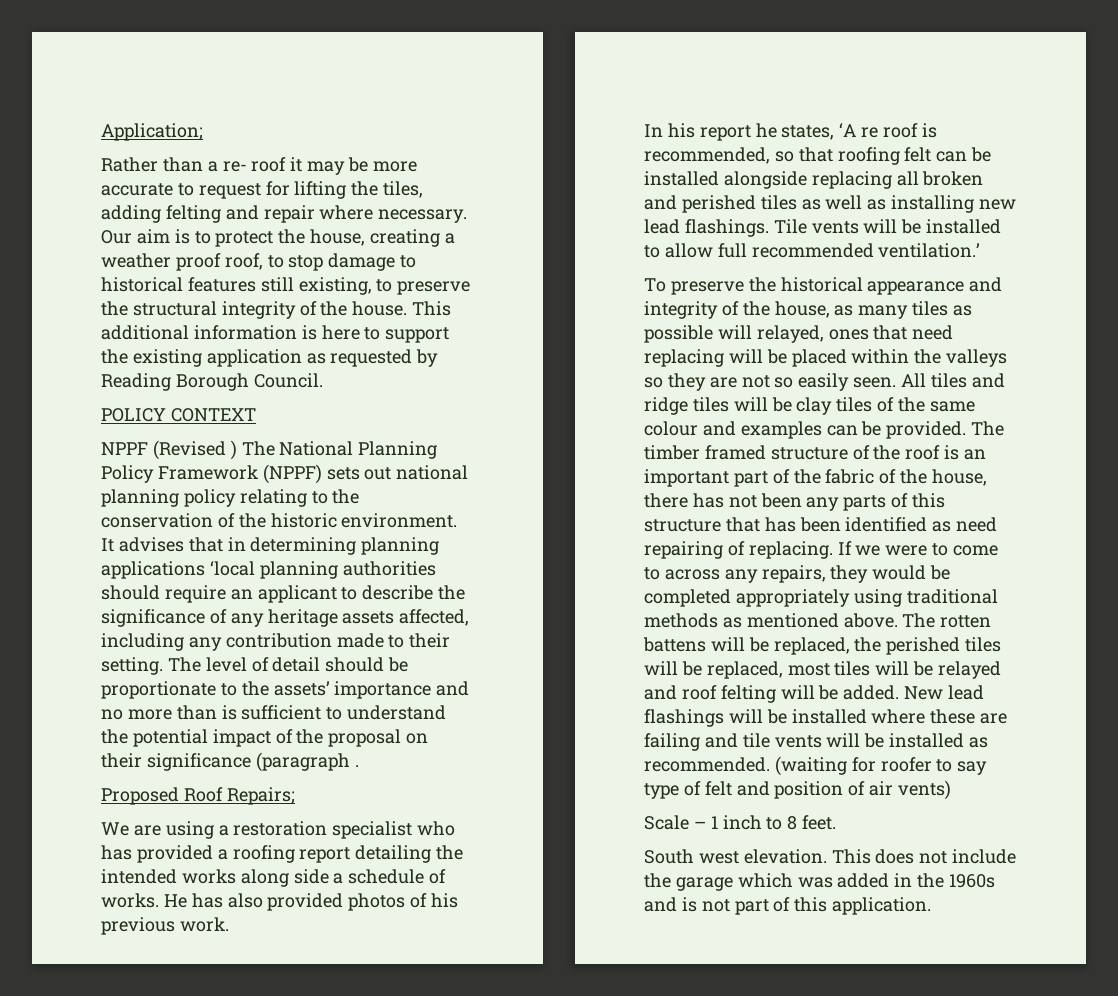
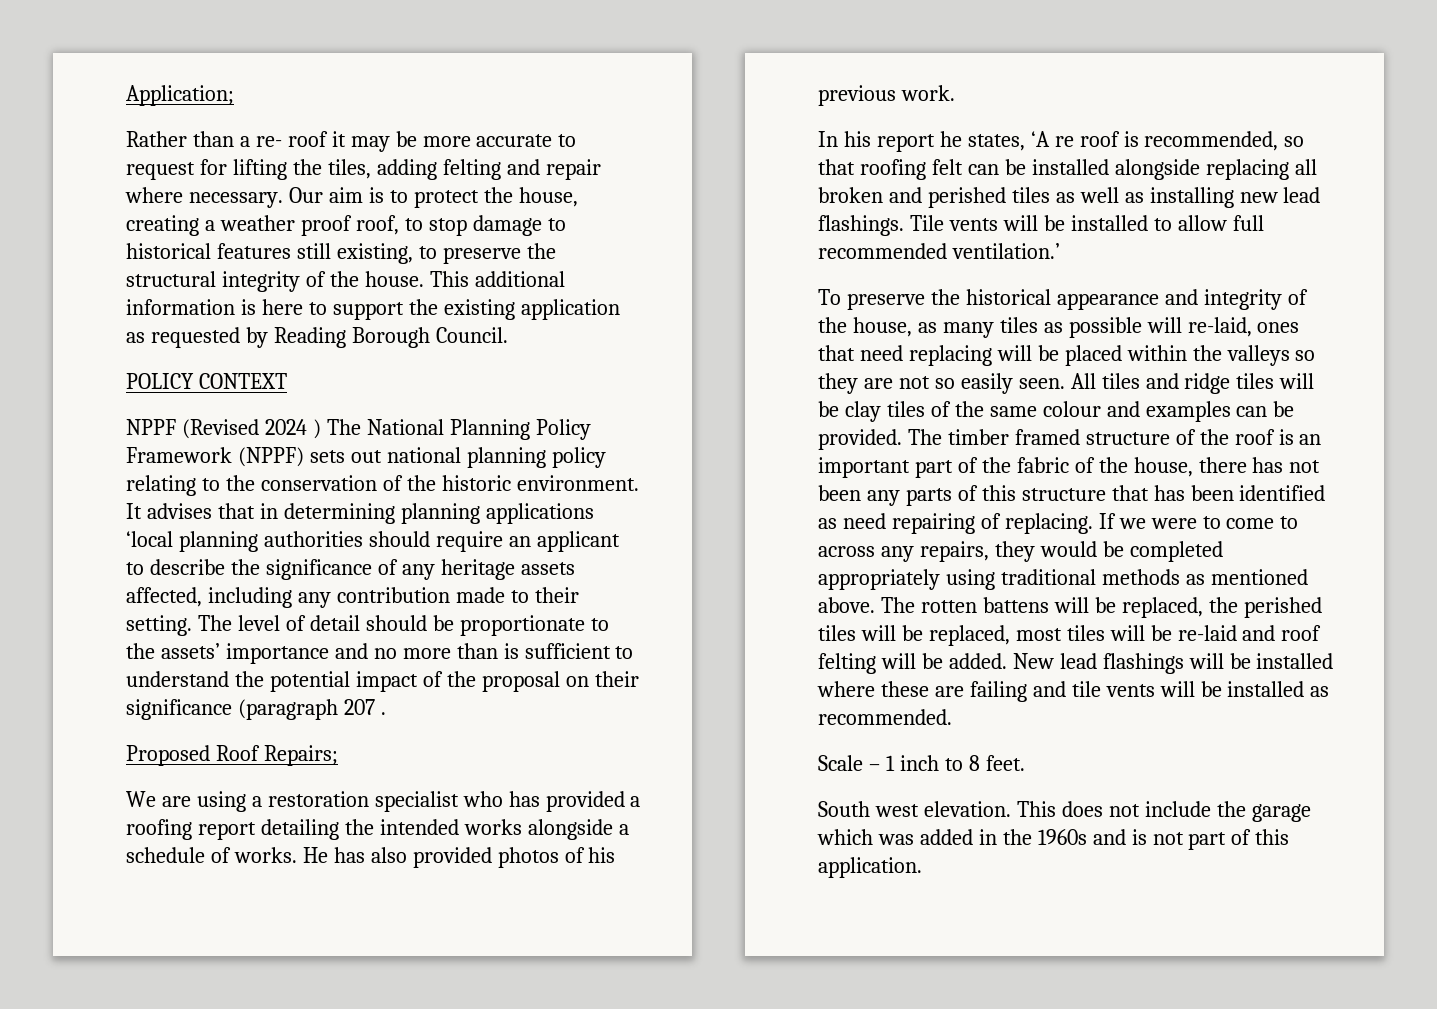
(226, 450) none -> [264,419,307,435] 2024
(350, 762) none -> [343,699,375,715] 207
[240,869,329,887] along side -> [527,819,613,840] alongside
[756,325,824,343] relayed, -> [1187,317,1252,337] re-laid,
[938,661,1002,679] relayed -> [1177,625,1237,641] re-laid
[774,756,988,776] [644,780,952,800] (waiting for roofer to say type of felt and position of air vents) -> (952, 717) none

